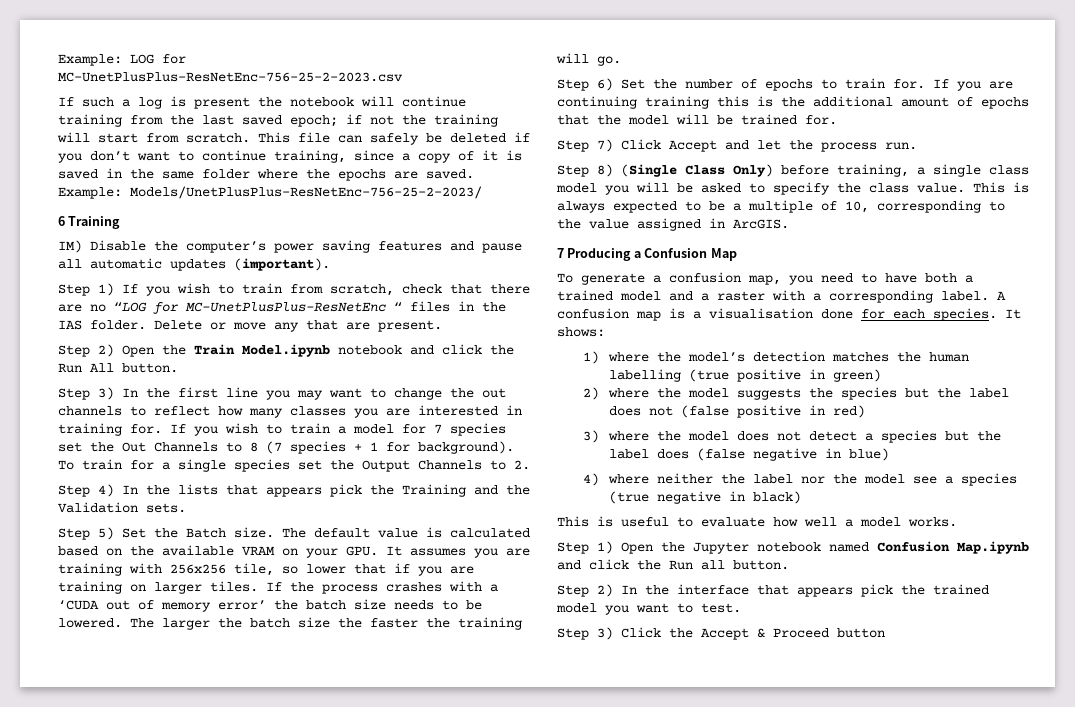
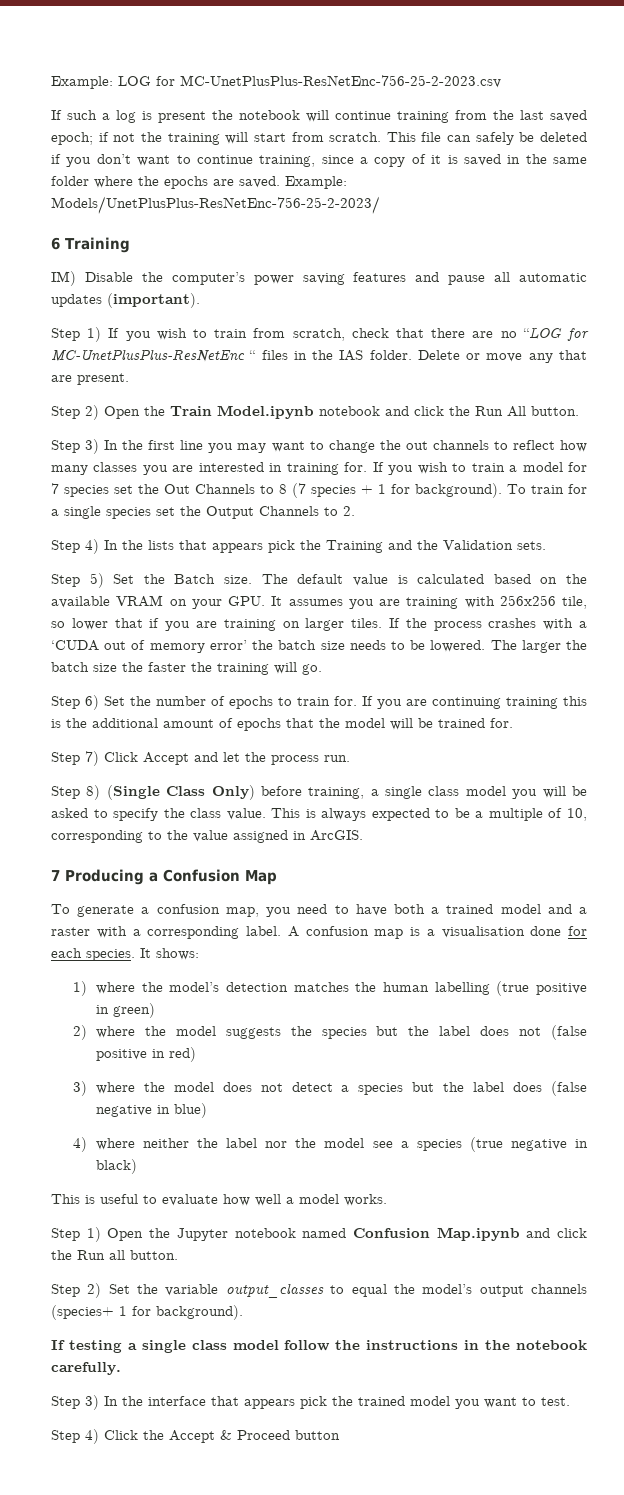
(613, 590) none -> [108,1283,587,1298] [51,1305,243,1320] [51,1340,588,1353] [51,1362,121,1375] [51,1395,99,1410] Set the variable output_classes to equal the model’s output channels (species+ 1 for background). // If testing a single class model follow the instructions in the notebook carefully. // Step 3)
[597,627,613,640] 3) -> [85,1429,99,1444] 4)

